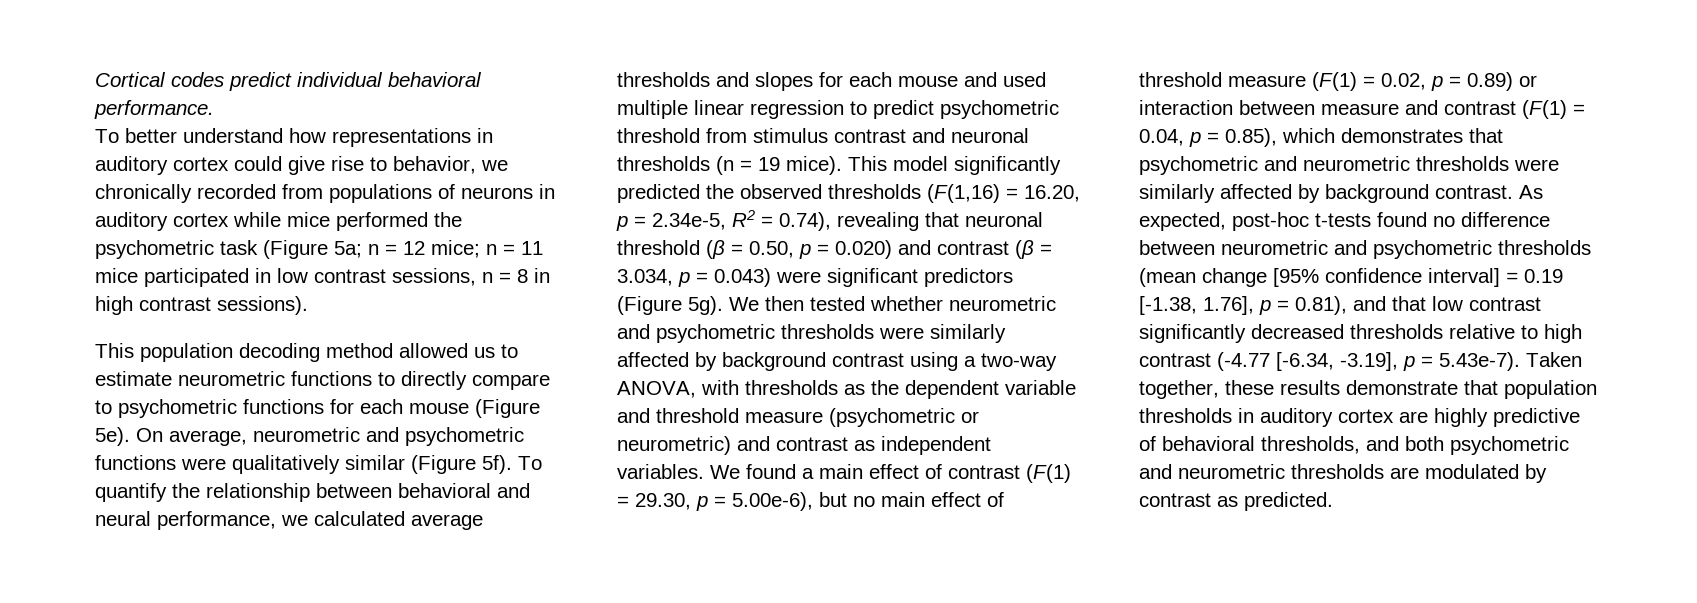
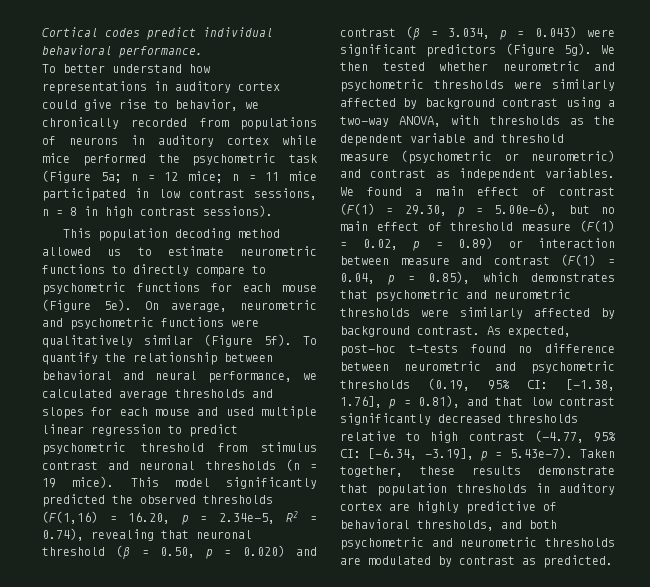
[1139,268,1563,287] (mean change [95% confidence interval] = 0.19 -> [428,378,548,391] (0.19, 95% CI:
[1217,352,1270,371] (-4.77 -> [534,430,616,443] [340,449,361,458] (-4.77, 95% CI:

